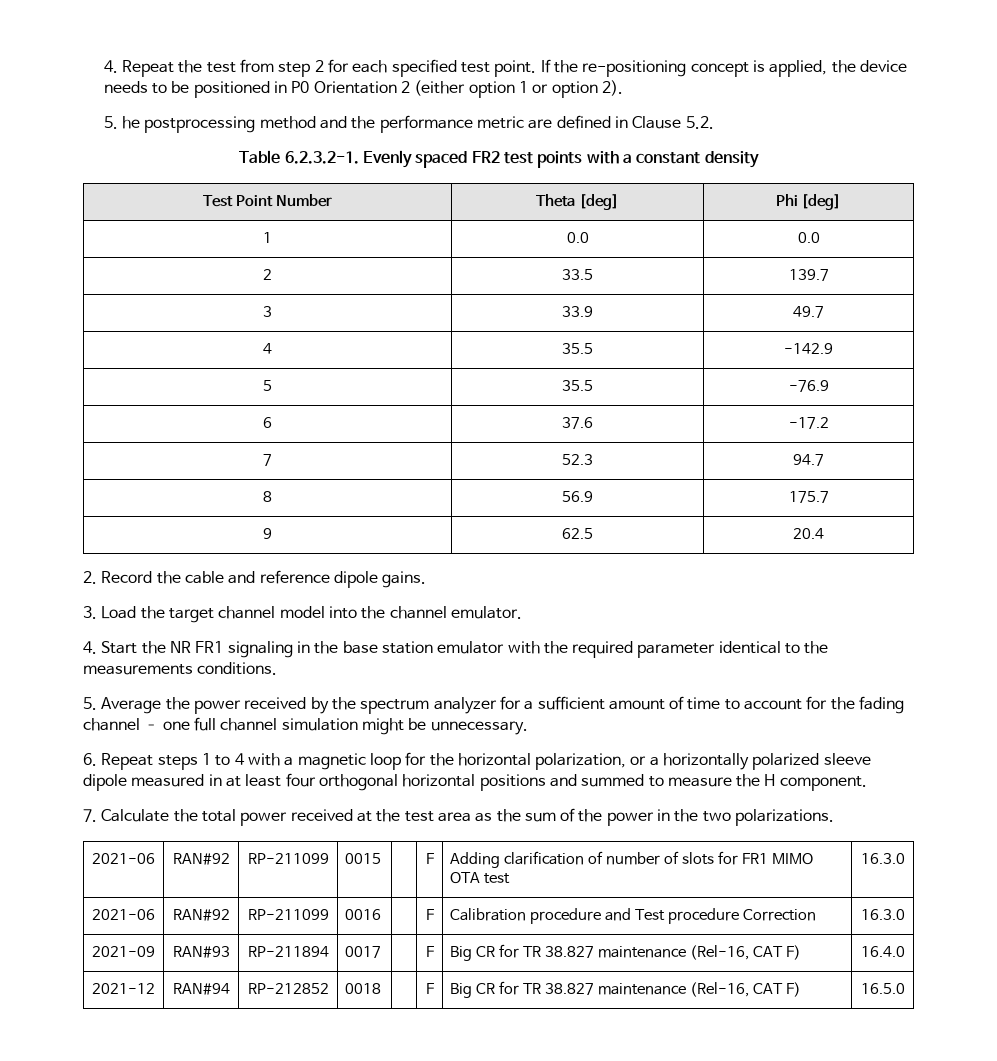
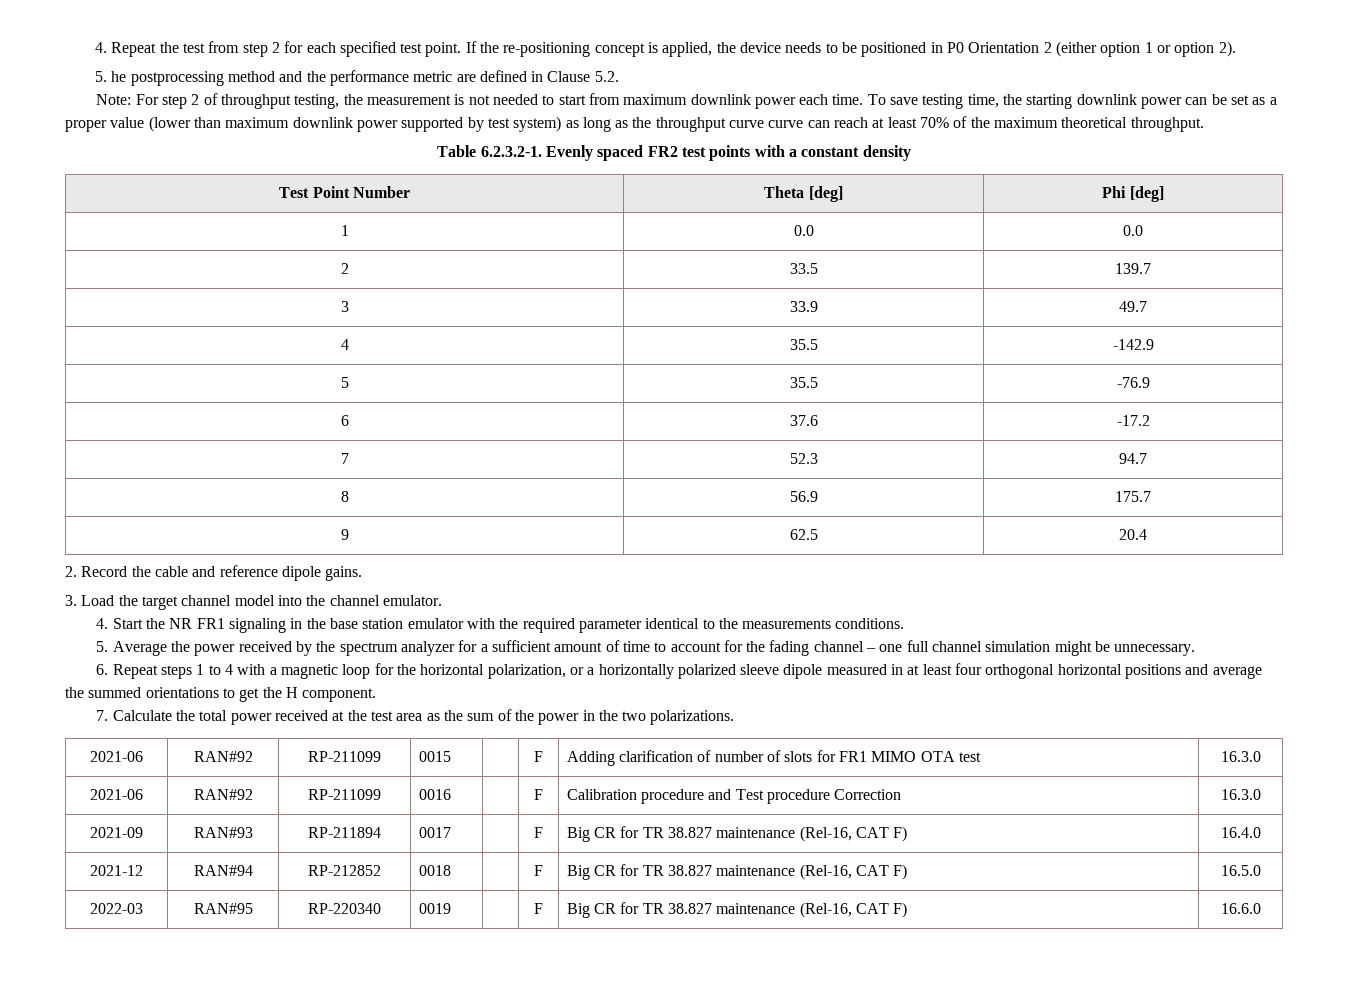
(714, 122) none -> [96,93,1277,109] [65,116,1204,132] // Note: For step 2 of throughput testing, the measurement is not needed to start from maximum downlink power each time. To save testing time, the starting downlink power can be set as a proper value (lower than maximum downlink power supported by test system) as long as the throughput curve curve can reach at least 70% of the maximum theoretical throughput.
[581,774,732,787] summed to measure -> [1212,666,1262,679] [65,687,260,702] average the summed orientations to get
(905, 988) none -> [90,903,143,914] [193,903,253,914] [308,903,381,914] [418,903,451,914] [534,903,543,914] [566,902,908,918] [1220,903,1261,914] // 2022-03 | RAN#95 | RP-220340 | 0019 | | F | Big CR for TR 38.827 maintenance (Rel-16, CAT F) | 16.6.0

